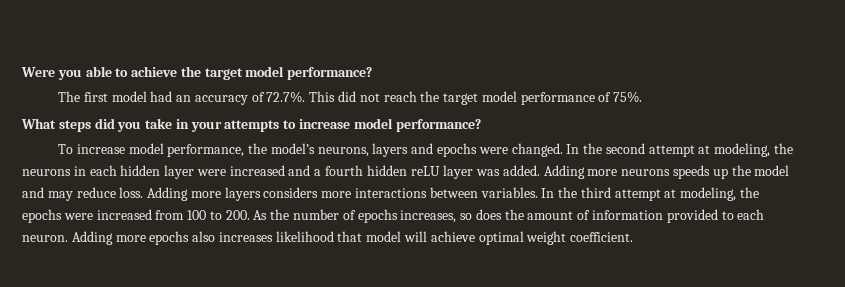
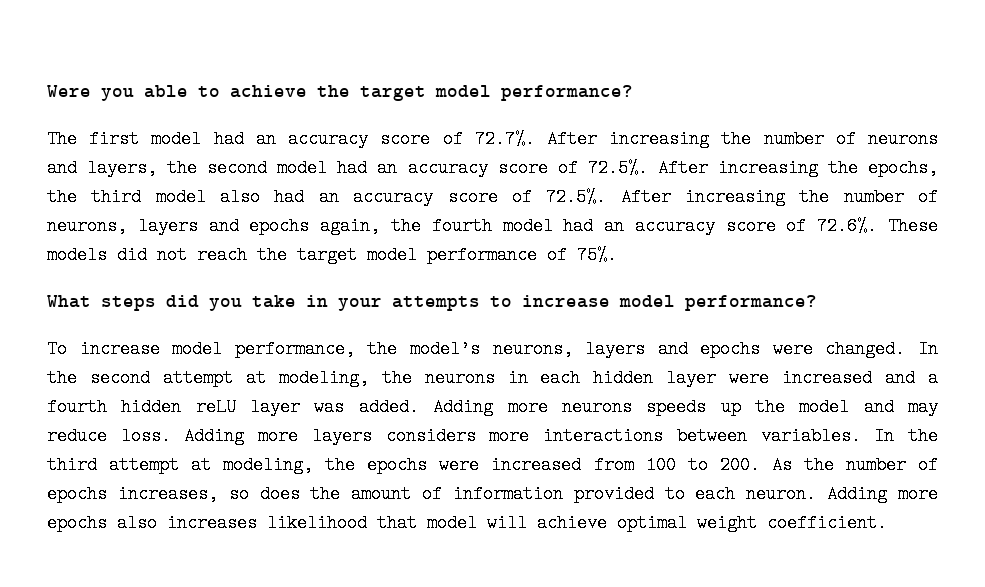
(248, 100) none -> [380,130,431,148] score
[309,91,336,102] This -> [546,130,938,148] [47,159,938,177] [47,188,938,206] [47,217,939,235] [47,246,107,264] After increasing the number of neurons and layers, the second model had an accuracy score of 72.5%. After increasing the epochs, the third model also had an accuracy score of 72.5%. After increasing the number of neurons, layers and epochs again, the fourth model had an accuracy score of 72.6%. These models

